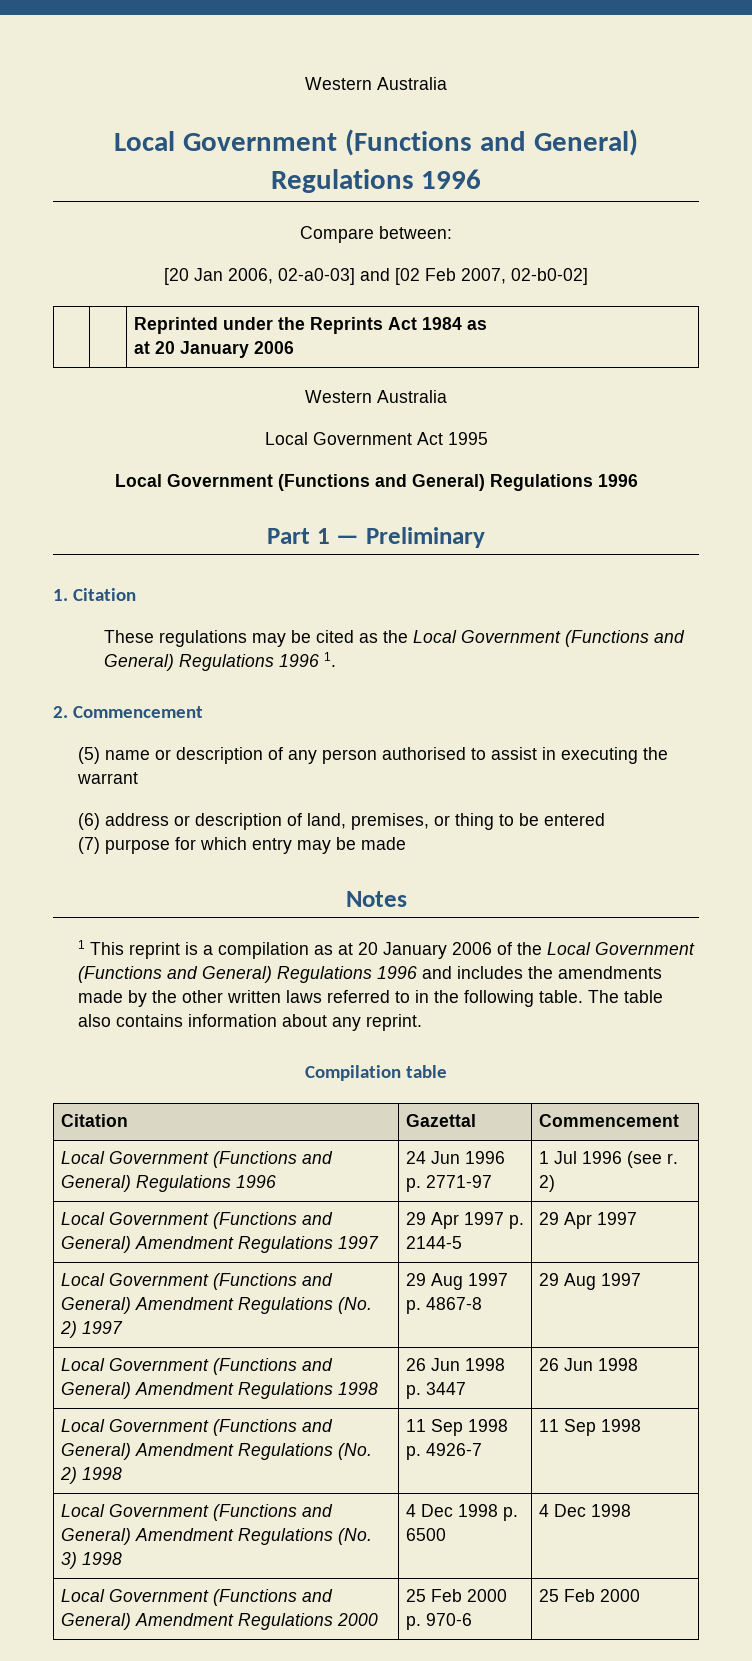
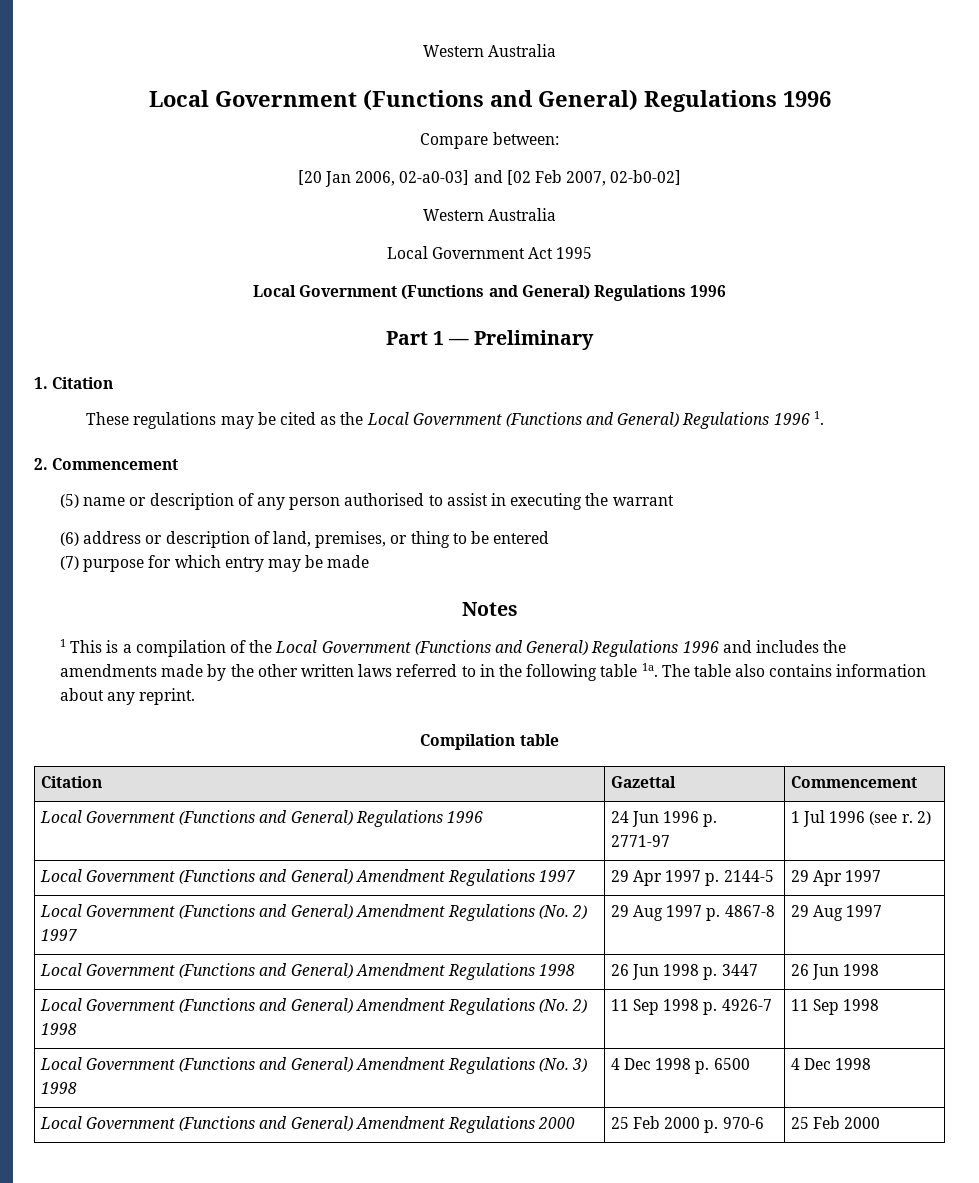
[133,317,487,334] [133,341,294,358] // | | Reprinted under the Reprints Act 1984 as // at 20 January 2006 -> (682, 177) none
[129,942,181,959] reprint -> (103, 646) none
[314,942,493,959] as at 20 January 2006 -> (226, 648) none
[539,990,584,1003] table. -> [600,663,658,677] table 1a.

